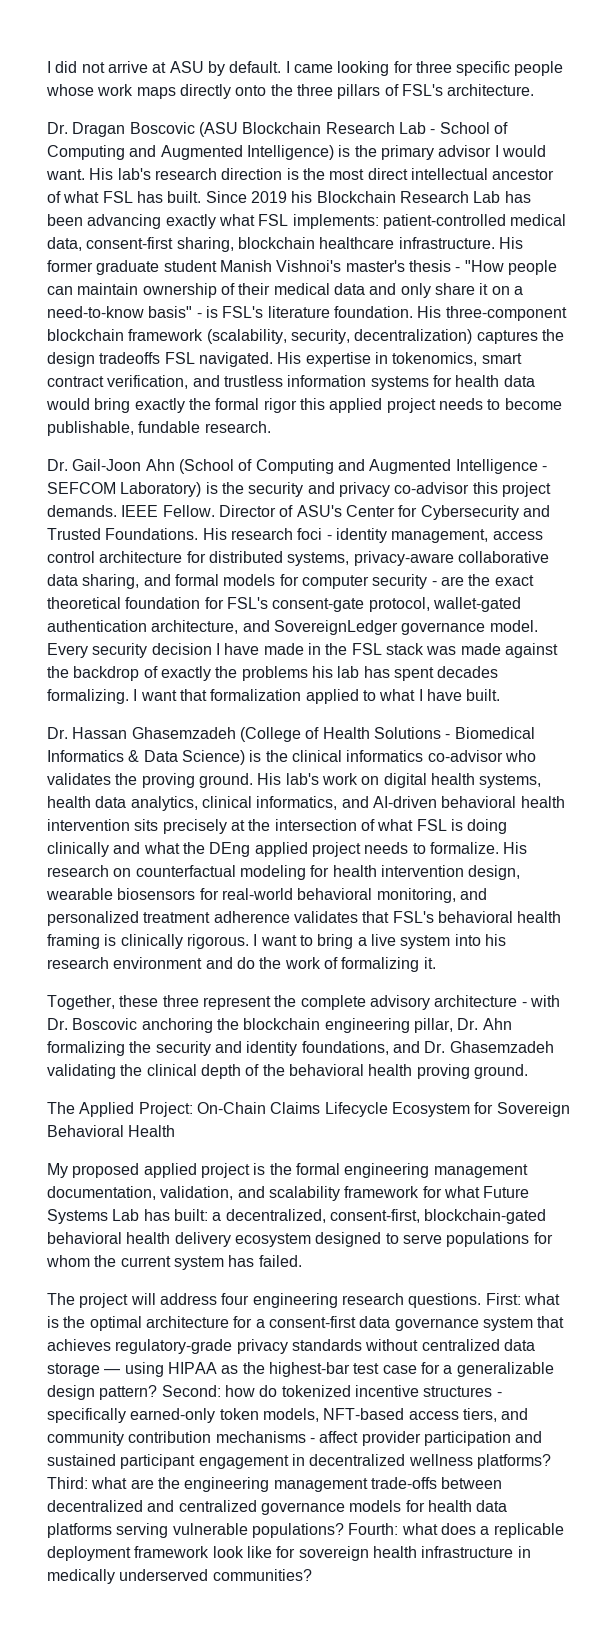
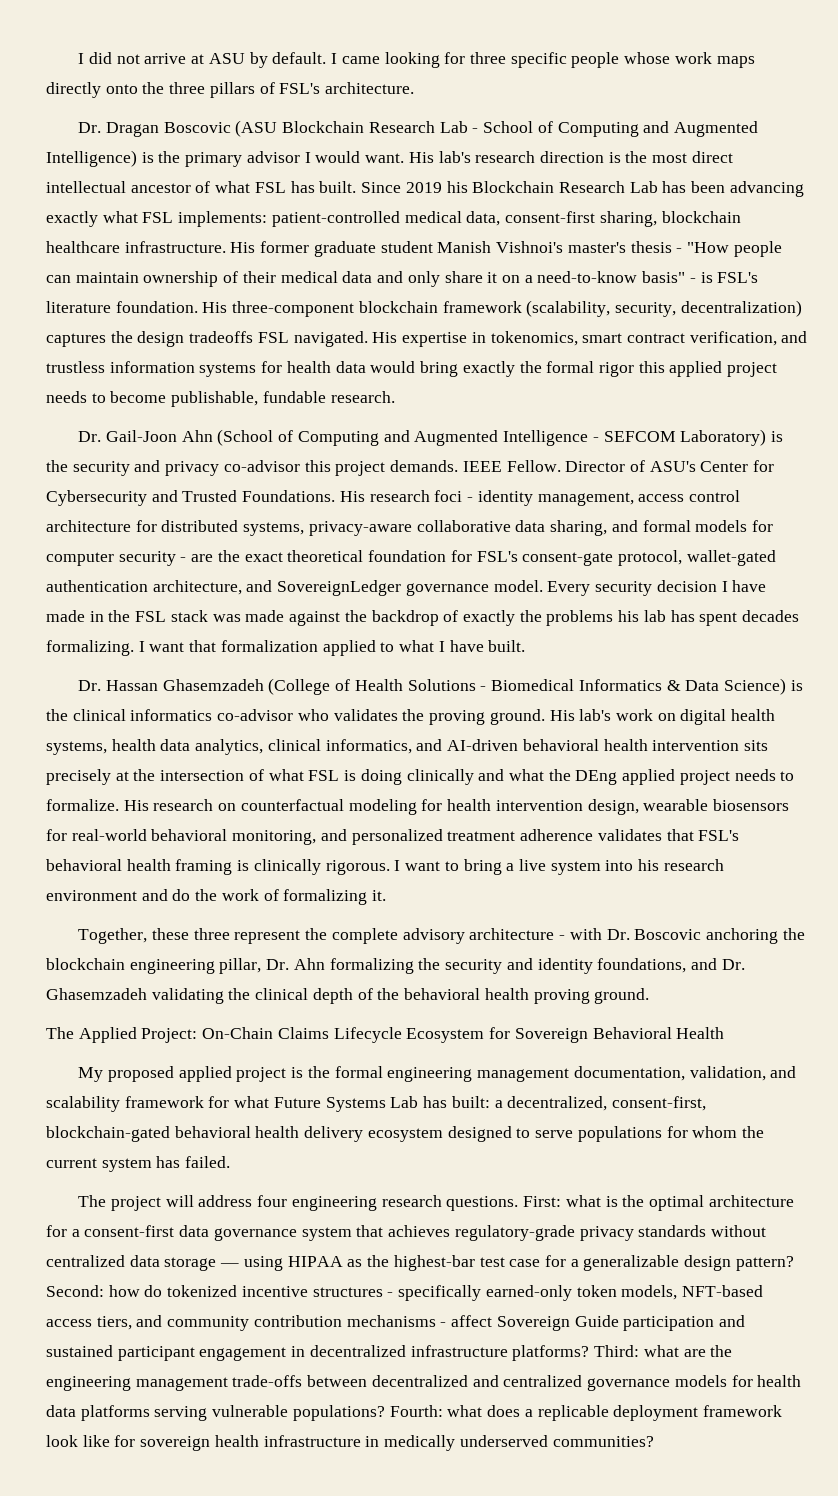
[361,1431,421,1446] provider -> [496,1315,619,1331] Sovereign Guide
[408,1454,473,1466] wellness -> [410,1345,508,1357] infrastructure

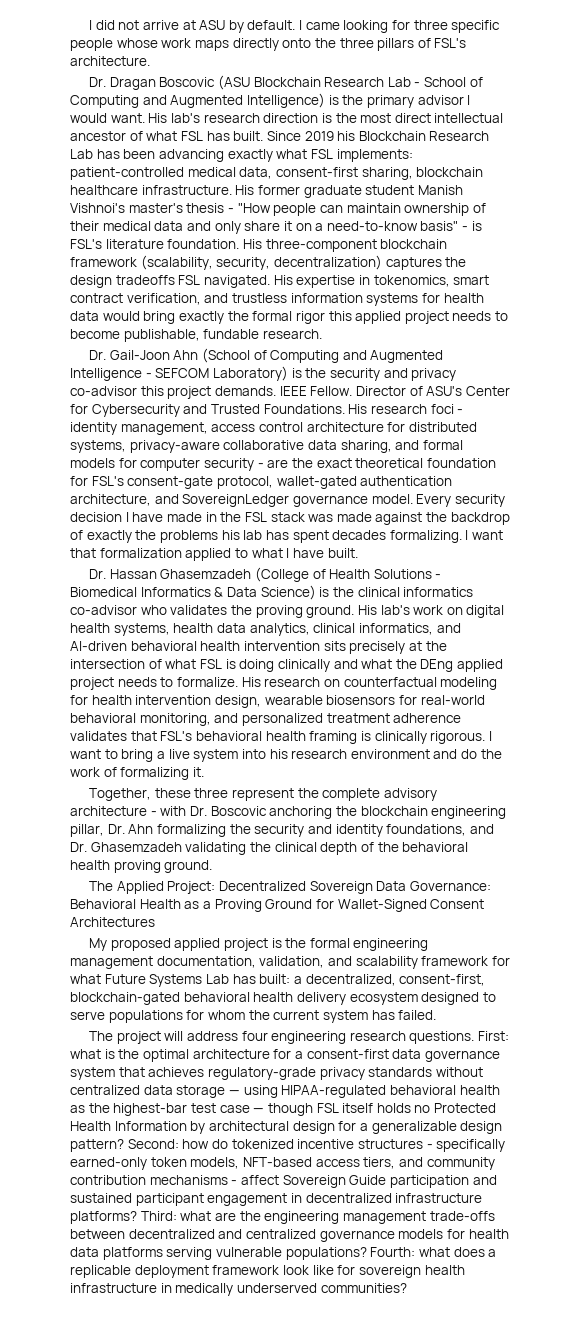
[202,1027,725,1043] On-Chain Claims Lifecycle Ecosystem for Sovereign Behavioral Health -> [218,881,491,894] [70,899,485,912] [70,917,155,927] Decentralized Sovereign Data Governance: Behavioral Health as a Proving Ground for Wallet-Signed Consent Architectures
[287,1256,343,1267] HIPAA -> [281,1085,500,1098] HIPAA-regulated behavioral health
(541, 1263) none -> [253,1103,497,1116] [70,1121,335,1134] — though FSL itself holds no Protected Health Information by architectural design

